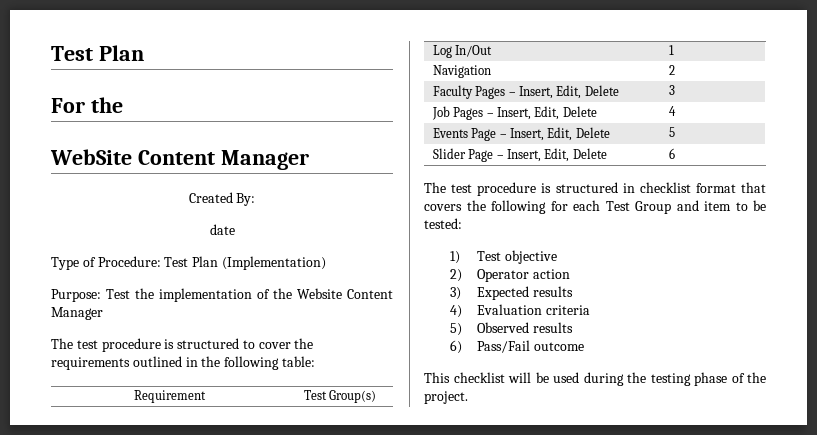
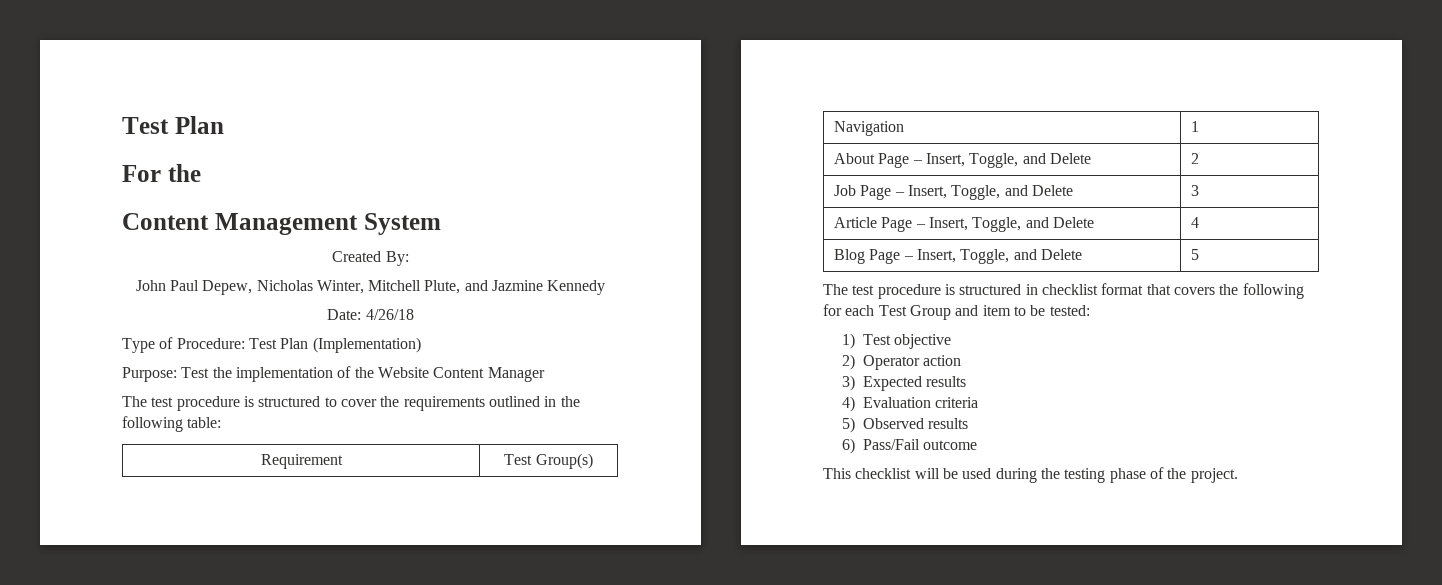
[50,149,309,170] WebSite Content Manager -> [122,213,441,235] Content Management System
[209,224,235,235] date -> [135,280,606,295] [327,309,414,320] John Paul Depew, Nicholas Winter, Mitchell Plute, and Jazmine Kennedy // Date: 4/26/18
[432,45,493,58] Log In/Out -> [834,121,905,136] Navigation
[432,65,491,78] [668,65,675,75] [432,85,619,99] [668,85,675,95] [431,106,560,120] Navigation | 2 // Faculty Pages – Insert, Edit, Delete | 3 // Job Pages – Insert, Edit, -> [834,153,1092,168] [1191,153,1200,164] [834,185,1074,200] [1191,185,1200,196] [834,217,1049,232] About Page – Insert, Toggle, and Delete | 2 // Job Page – Insert, Toggle, and Delete | 3 // Article Page – Insert, Toggle, and
[432,127,573,141] Events Page – Insert, Edit, -> [834,249,1037,264] Blog Page – Insert, Toggle, and
[432,148,607,162] [668,148,675,159] // Slider Page – Insert, Edit, Delete | 6 -> (1200, 254) none

